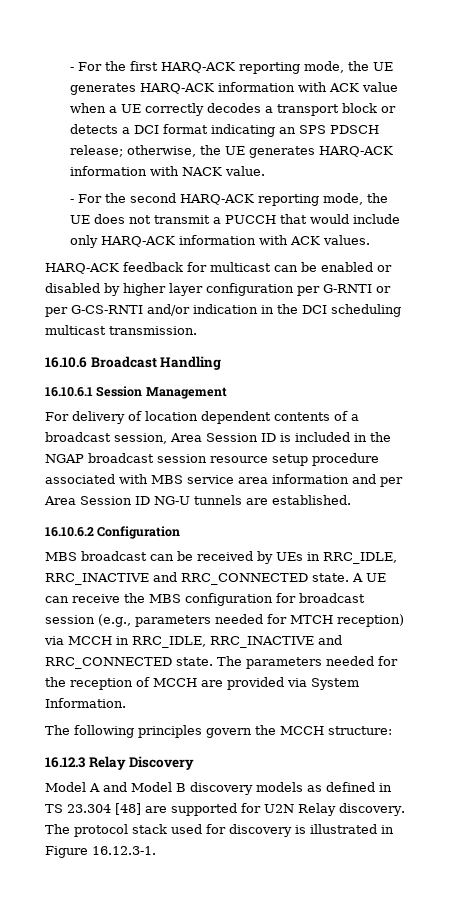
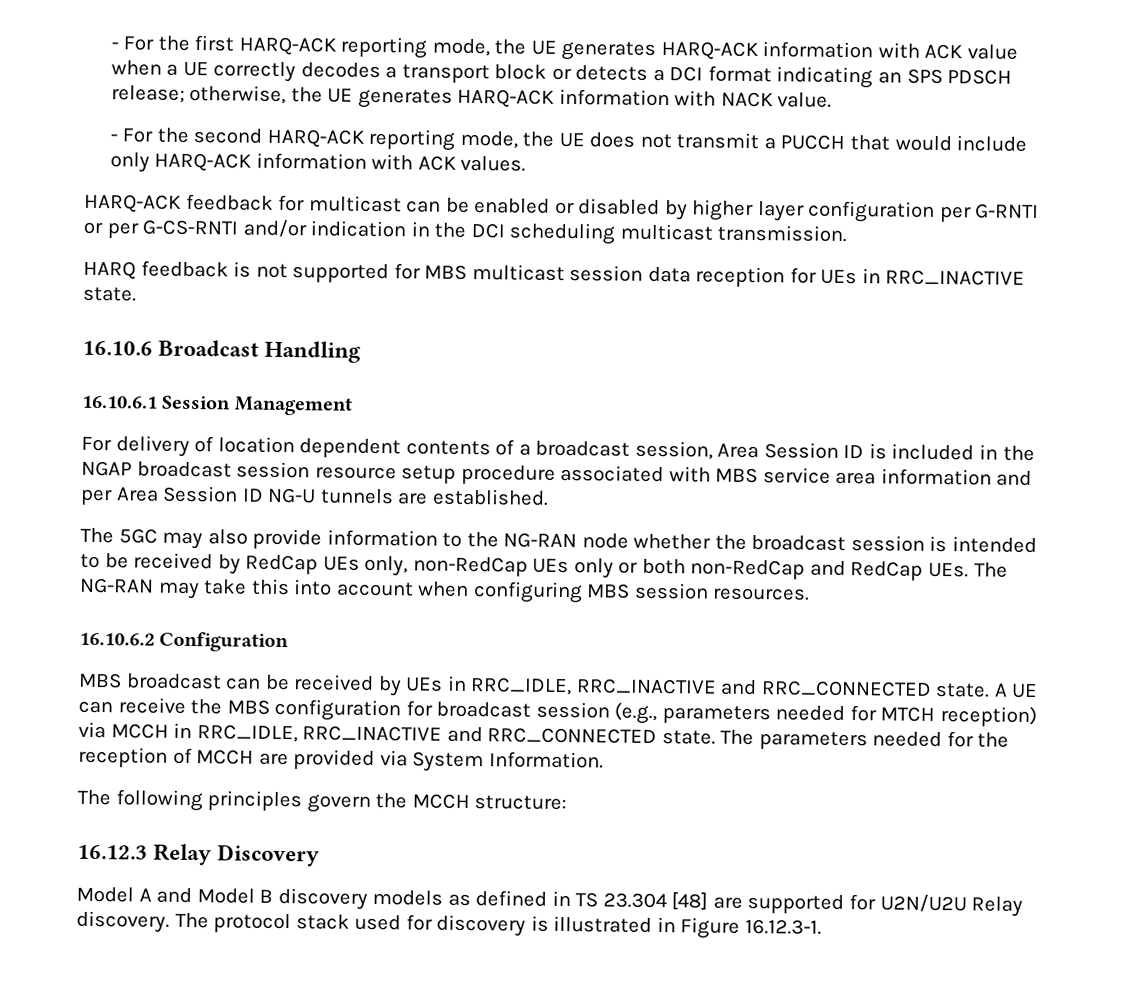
(197, 330) none -> [83,260,1026,288] [83,286,137,302] // HARQ feedback is not supported for MBS multicast session data reception for UEs in RRC_INACTIVE state.
(351, 500) none -> [80,527,1038,554] [80,552,1008,581] [80,577,811,604] // The 5GC may also provide information to the NG-RAN node whether the broadcast session is intended to be received by RedCap UEs only, non-RedCap UEs only or both non-RedCap and RedCap UEs. The NG-RAN may take this into account when configuring MBS session resources.
[264,804,294,813] U2N -> [879,894,967,913] U2N/U2U

